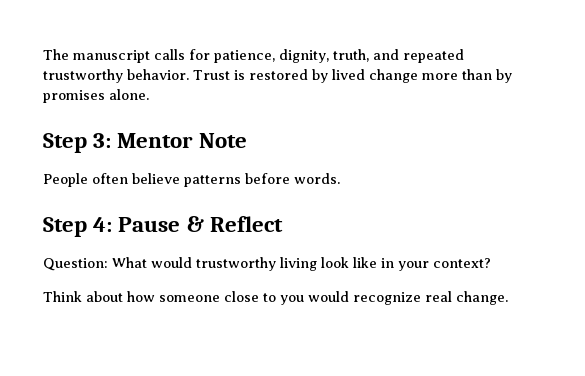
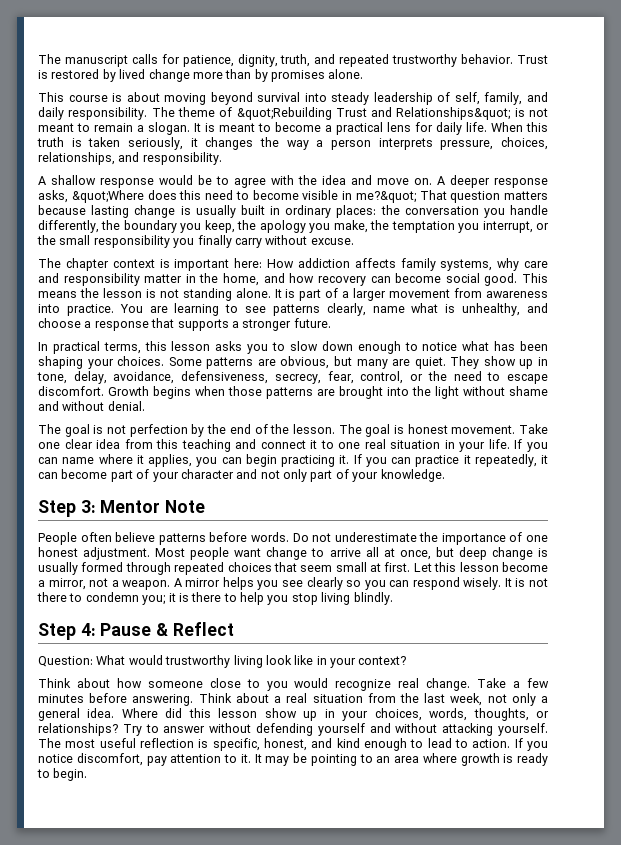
(149, 94) none -> [38,92,548,105] [38,107,548,120] [38,122,548,135] [37,137,548,150] [38,152,222,165] [38,175,548,188] [38,190,548,203] [38,205,548,218] [38,220,549,233] [37,235,354,248] [38,258,548,271] [38,273,549,286] [38,288,548,301] [38,303,549,316] [38,318,331,331] [38,341,549,354] [38,356,548,369] [37,371,549,384] [38,386,548,399] [38,401,145,411] [38,424,548,437] [38,439,548,452] [38,454,548,467] [38,469,445,482] // This course is about moving beyond survival into steady leadership of self, family, and daily responsibility. The theme of &quot;Rebuilding Trust and Relationships&quot; is not meant to remain a slogan. It is meant to become a practical lens for daily life. When this truth is taken seriously, it changes the way a person interprets pressure, choices, relationships, and responsibility. // A shallow response would be to agree with the idea and move on. A deeper response asks, &quot;Where does this need to become visible in me?&quot; That question matters because lasting change is usually built in ordinary places: the conversation you handle differently, the boundary you keep, the apology you make, the temptation you interrupt, or the small responsibility you finally carry without excuse. // The chapter context is important here: How addiction affects family systems, why care and responsibility matter in the home, and how recovery can become social good. This means the lesson is not standing alone. It is part of a larger movement from awareness into practice. You are learning to see patterns clearly, name what is unhealthy, and choose a response that supports a stronger future. // In practical terms, this lesson asks you to slow down enough to notice what has been shaping your choices. Some patterns are obvious, but many are quiet. They show up in tone, delay, avoidance, defensiveness, secrecy, fear, control, or the need to escape discomfort. Growth begins when those patterns are brought into the light without shame and without denial. // The goal is not perfection by the end of the lesson. The goal is honest movement. Take one clear idea from this teaching and connect it to one real situation in your life. If you can name where it applies, you can begin practicing it. If you can practice it repeatedly, it can become part of your character and not only part of your knowledge.
(340, 178) none -> [292,532,548,545] [38,547,548,560] [38,562,548,575] [38,577,548,590] [37,592,393,605] Do not underestimate the importance of one honest adjustment. Most people want change to arrive all at once, but deep change is usually formed through repeated choices that seem small at first. Let this lesson become a mirror, not a weapon. A mirror helps you see clearly so you can respond wisely. It is not there to condemn you; it is there to help you stop living blindly.
(508, 298) none -> [477,678,549,688] [38,693,549,706] [38,708,549,721] [38,723,548,736] [38,738,548,751] [38,753,548,766] [37,768,88,781] Take a few minutes before answering. Think about a real situation from the last week, not only a general idea. Where did this lesson show up in your choices, words, thoughts, or relationships? Try to answer without defending yourself and without attacking yourself. The most useful reflection is specific, honest, and kind enough to lead to action. If you notice discomfort, pay attention to it. It may be pointing to an area where growth is ready to begin.

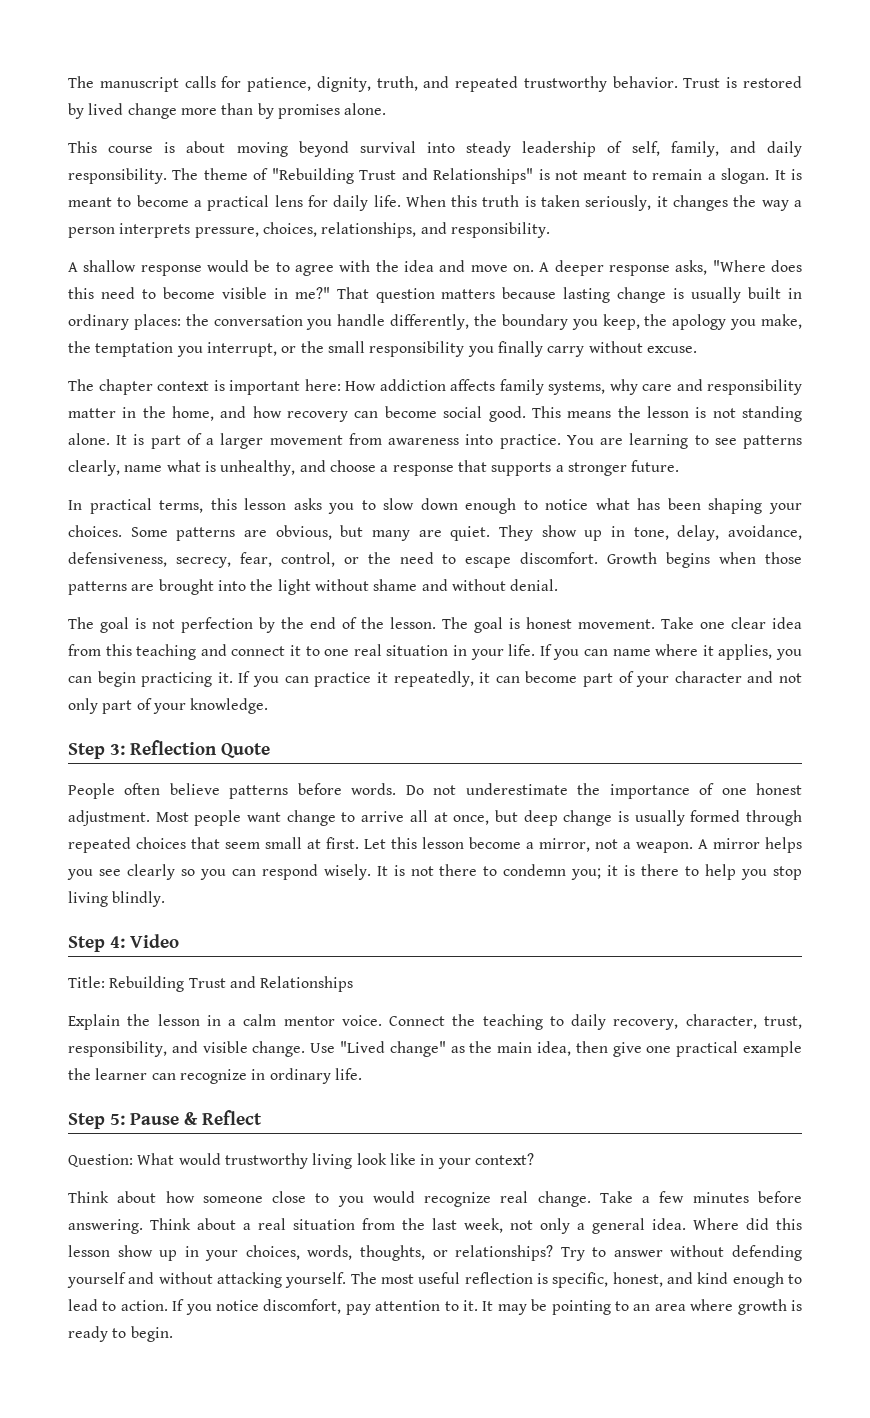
[236,107,511,120] &quot;Rebuilding Trust and Relationships&quot; -> [271,168,534,184] "Rebuilding Trust and Relationships"
[71,190,144,203] &quot;Where -> [712,260,766,272] "Where
[355,191,416,203] me?&quot; -> [294,287,330,299] me?"
[100,500,206,513] Mentor Note -> [130,740,270,758] Reflection Quote
(96, 629) none -> [130,934,179,948] [68,976,354,992] [68,1014,802,1030] [68,1041,802,1057] [68,1068,362,1084] [68,1113,125,1129] Video // Title: Rebuilding Trust and Relationships // Explain the lesson in a calm mentor voice. Connect the teaching to daily recovery, character, trust, responsibility, and visible change. Use "Lived change" as the main idea, then give one practical example the learner can recognize in ordinary life. // Step 5:

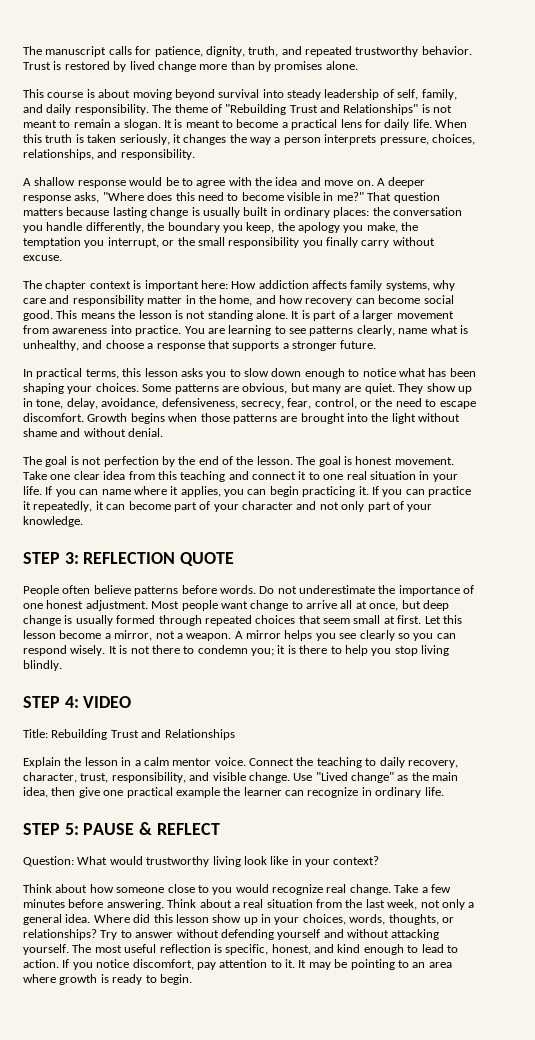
[68,740,270,759] Step 3: Reflection Quote -> [23,552,235,566] STEP 3: REFLECTION QUOTE
[68,934,179,952] Step 4: Video -> [23,696,132,708] STEP 4: VIDEO
[68,1110,262,1129] Step 5: Pause & Reflect -> [23,822,220,835] STEP 5: PAUSE & REFLECT

